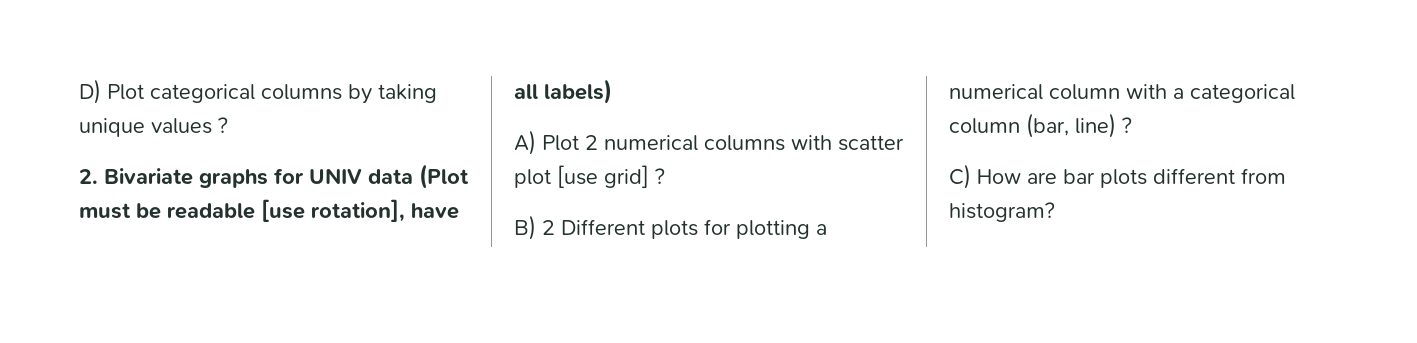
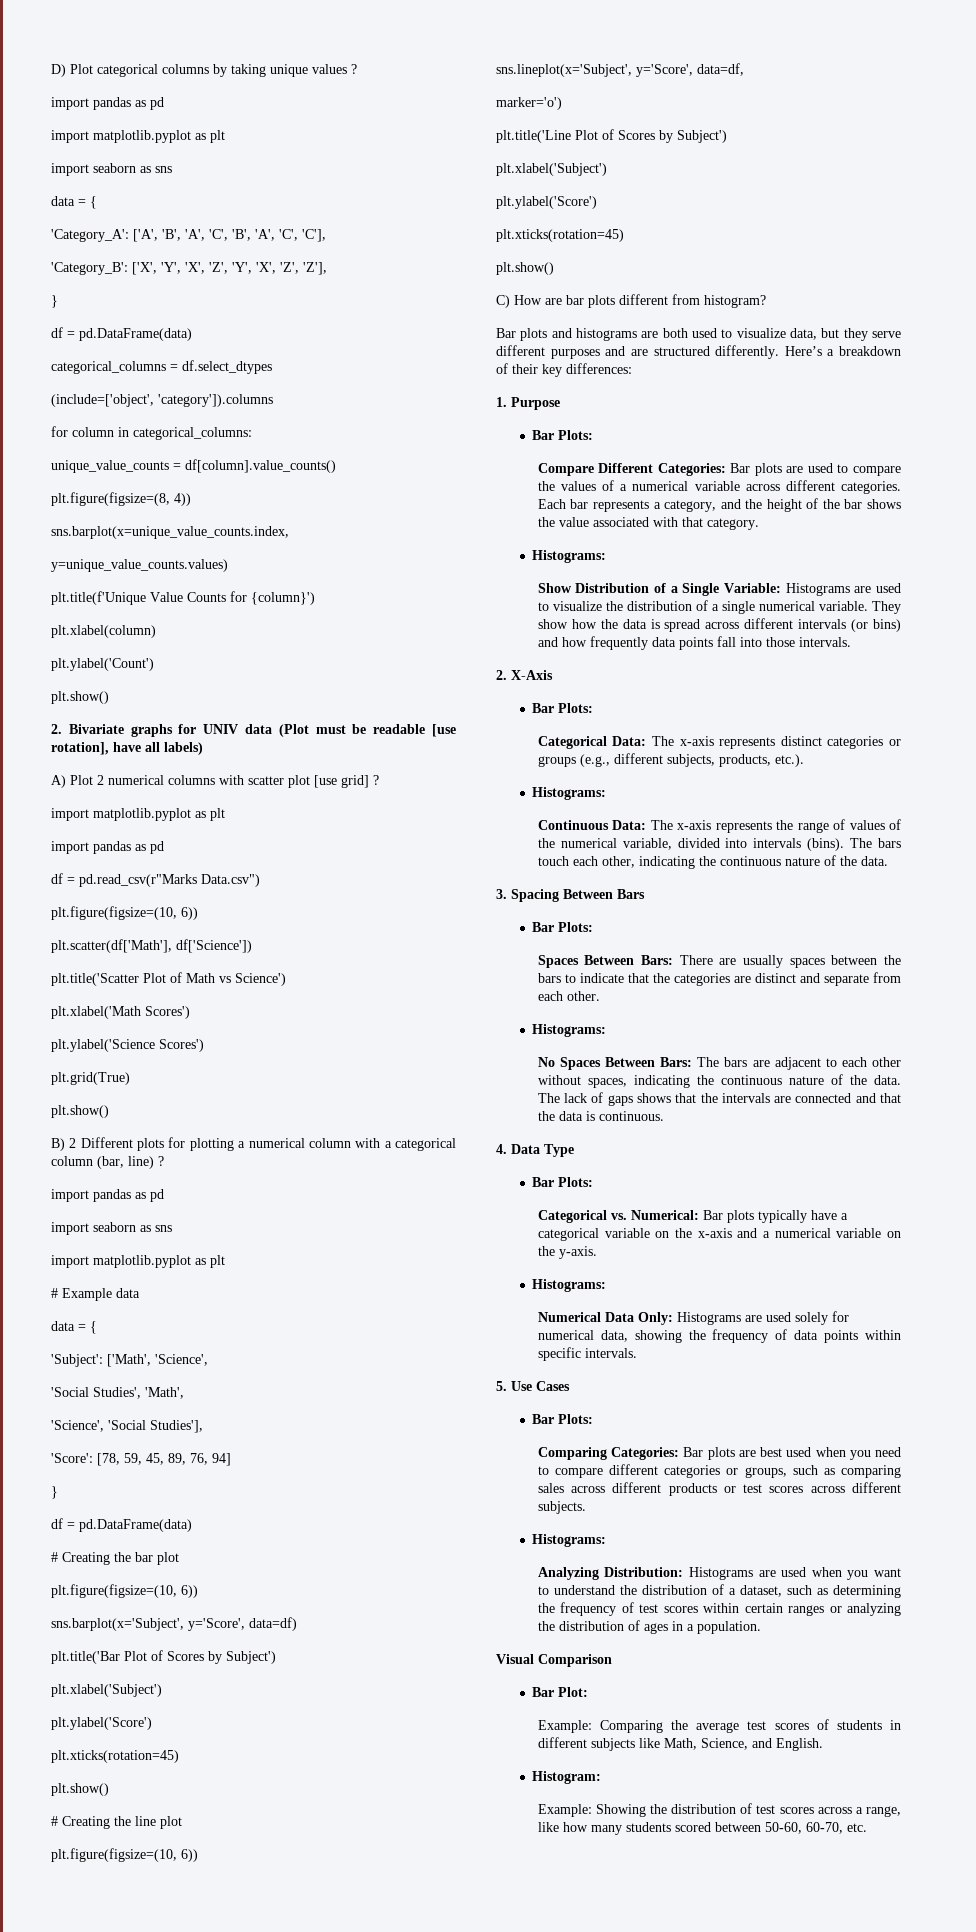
(228, 125) none -> [51,97,164,110] [51,130,225,143] [51,163,172,176] [51,196,97,209] [51,229,326,242] [51,262,327,275] [51,295,58,308] [51,327,192,341] [51,360,272,374] [51,394,273,407] [51,426,252,440] [51,459,336,473] [51,492,191,506] [51,526,289,539] [51,559,228,572] [51,591,315,605] [51,625,156,638] [51,658,154,671] [51,691,109,704] // import pandas as pd // import matplotlib.pyplot as plt // import seaborn as sns // data = { // 'Category_A': ['A', 'B', 'A', 'C', 'B', 'A', 'C', 'C'], // 'Category_B': ['X', 'Y', 'X', 'Z', 'Y', 'X', 'Z', 'Z'], // } // df = pd.DataFrame(data) // categorical_columns = df.select_dtypes // (include=['object', 'category']).columns // for column in categorical_columns: // unique_value_counts = df[column].value_counts() // plt.figure(figsize=(8, 4)) // sns.barplot(x=unique_value_counts.index, // y=unique_value_counts.values) // plt.title(f'Unique Value Counts for {column}') // plt.xlabel(column) // plt.ylabel('Count') // plt.show()
(665, 176) none -> [51,808,225,821] [51,841,164,854] [51,873,260,887] [51,906,198,920] [51,939,252,953] [51,972,286,986] [51,1006,190,1019] [51,1039,204,1052] [51,1072,130,1085] [51,1105,109,1118] // import matplotlib.pyplot as plt // import pandas as pd // df = pd.read_csv(r"Marks Data.csv") // plt.figure(figsize=(10, 6)) // plt.scatter(df['Math'], df['Science']) // plt.title('Scatter Plot of Math vs Science') // plt.xlabel('Math Scores') // plt.ylabel('Science Scores') // plt.grid(True) // plt.show()
(1132, 125) none -> [51,1189,164,1202] [51,1222,172,1235] [51,1255,225,1268] [51,1288,140,1301] [51,1321,97,1334] [51,1354,208,1367] [51,1387,184,1399] [51,1420,203,1433] [51,1453,231,1466] [51,1486,58,1499] [51,1518,192,1532] [51,1552,179,1565] [51,1584,198,1598] [51,1617,297,1631] [51,1650,276,1664] [51,1684,162,1697] [51,1717,152,1730] [51,1750,179,1763] [51,1783,109,1796] [51,1816,182,1829] [51,1848,198,1862] [496,63,744,77] [496,97,562,110] [496,129,727,143] [496,163,607,176] [496,196,597,209] [496,229,624,242] [496,262,554,275] // import pandas as pd // import seaborn as sns // import matplotlib.pyplot as plt // # Example data // data = { // 'Subject': ['Math', 'Science', // 'Social Studies', 'Math', // 'Science', 'Social Studies'], // 'Score': [78, 59, 45, 89, 76, 94] // } // df = pd.DataFrame(data) // # Creating the bar plot // plt.figure(figsize=(10, 6)) // sns.barplot(x='Subject', y='Score', data=df) // plt.title('Bar Plot of Scores by Subject') // plt.xlabel('Subject') // plt.ylabel('Score') // plt.xticks(rotation=45) // plt.show() // # Creating the line plot // plt.figure(figsize=(10, 6)) // sns.lineplot(x='Subject', y='Score', data=df, // marker='o') // plt.title('Line Plot of Scores by Subject') // plt.xlabel('Subject') // plt.ylabel('Score') // plt.xticks(rotation=45) // plt.show()
(1055, 212) none -> [496,328,901,341] [496,345,901,359] [496,363,632,377] [496,397,560,410] [532,430,594,440] [537,463,902,476] [537,480,901,494] [537,498,901,512] [537,517,759,530] [532,550,607,563] [537,583,902,596] [537,600,901,614] [537,618,901,632] [537,636,851,650] [496,670,553,680] [532,703,594,713] [537,736,901,749] [537,753,804,767] [532,787,607,800] [537,819,901,833] [537,838,902,851] [537,855,888,869] [496,889,645,902] [532,922,594,932] [537,955,902,968] [537,972,901,986] [537,991,600,1001] [532,1024,607,1037] [537,1057,901,1070] [537,1074,902,1088] [537,1092,901,1106] [537,1111,664,1121] [496,1144,574,1157] [532,1177,594,1187] [537,1210,848,1223] [537,1228,901,1241] [537,1246,597,1259] [532,1279,607,1292] [537,1311,849,1325] [537,1329,902,1343] [537,1347,637,1361] [496,1381,570,1391] [532,1414,594,1424] [537,1447,901,1460] [537,1464,902,1478] [537,1482,902,1496] [537,1501,586,1514] [532,1534,607,1547] [537,1567,901,1580] [537,1584,901,1598] [537,1602,901,1616] [537,1620,761,1634] [496,1654,612,1667] [532,1687,589,1697] [537,1719,902,1733] [537,1737,823,1751] [532,1771,602,1784] [537,1803,902,1817] [537,1822,867,1835] // Bar plots and histograms are both used to visualize data, but they serve different purposes and are structured differently. Here’s a breakdown of their key differences: // 1. Purpose // Bar Plots: // Compare Different Categories: Bar plots are used to compare the values of a numerical variable across different categories. Each bar represents a category, and the height of the bar shows the value associated with that category. // Histograms: // Show Distribution of a Single Variable: Histograms are used to visualize the distribution of a single numerical variable. They show how the data is spread across different intervals (or bins) and how frequently data points fall into those intervals. // 2. X-Axis // Bar Plots: // Categorical Data: The x-axis represents distinct categories or groups (e.g., different subjects, products, etc.). // Histograms: // Continuous Data: The x-axis represents the range of values of the numerical variable, divided into intervals (bins). The bars touch each other, indicating the continuous nature of the data. // 3. Spacing Between Bars // Bar Plots: // Spaces Between Bars: There are usually spaces between the bars to indicate that the categories are distinct and separate from each other. // Histograms: // No Spaces Between Bars: The bars are adjacent to each other without spaces, indicating the continuous nature of the data. The lack of gaps shows that the intervals are connected and that the data is continuous. // 4. Data Type // Bar Plots: // Categorical vs. Numerical: Bar plots typically have a categorical variable on the x-axis and a numerical variable on the y-axis. // Histograms: // Numerical Data Only: Histograms are used solely for numerical data, showing the frequency of data points within specific intervals. // 5. Use Cases // Bar Plots: // Comparing Categories: Bar plots are best used when you need to compare different categories or groups, such as comparing sales across different products or test scores across different subjects. // Histograms: // Analyzing Distribution: Histograms are used when you want to understand the distribution of a dataset, such as determining the frequency of test scores within certain ranges or analyzing the distribution of ages in a population. // Visual Comparison // Bar Plot: // Example: Comparing the average test scores of students in different subjects like Math, Science, and English. // Histogram: // Example: Showing the distribution of test scores across a range, like how many students scored between 50-60, 60-70, etc.

